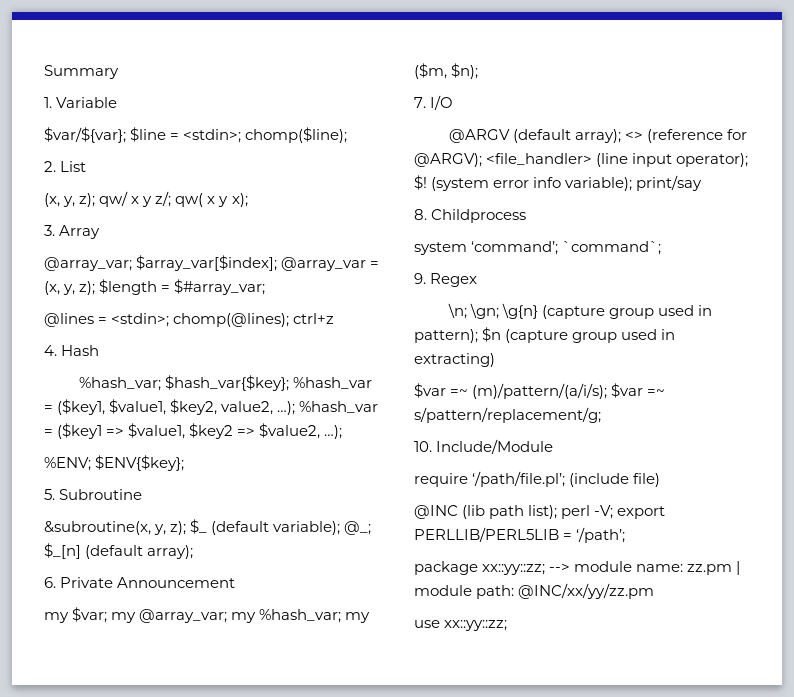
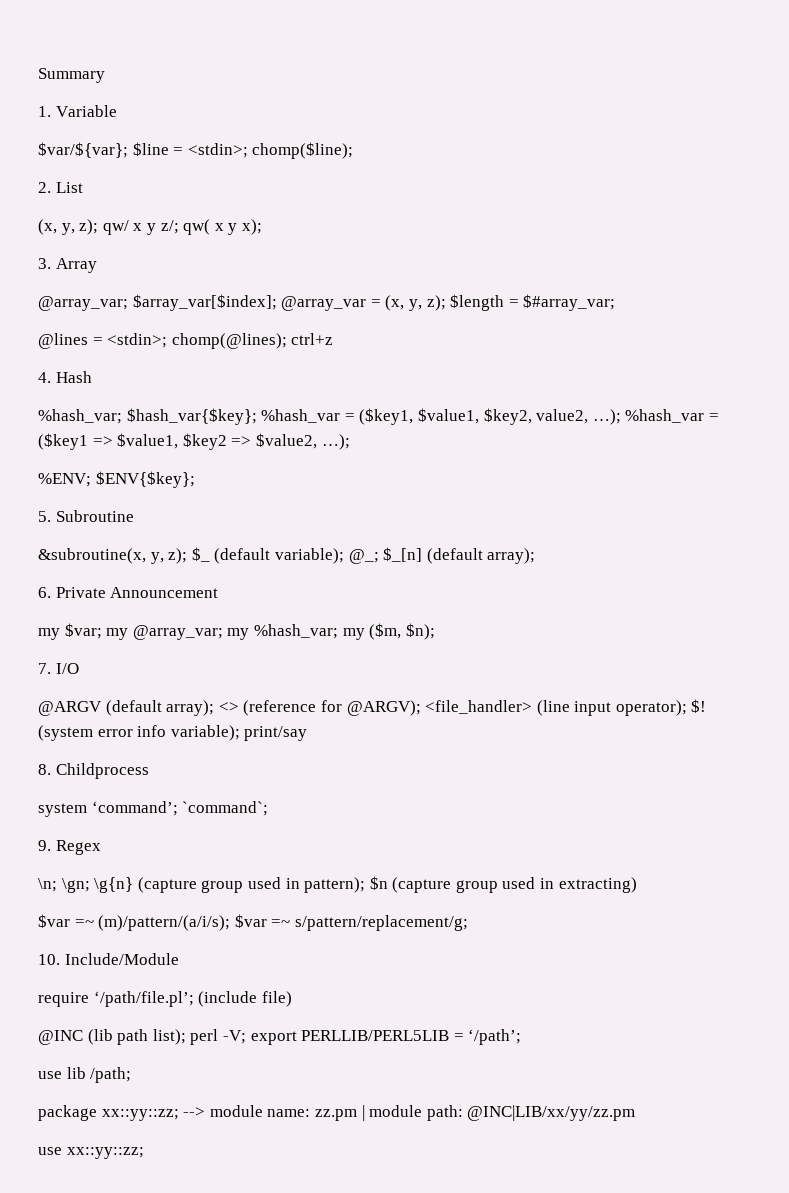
(626, 535) none -> [38,1067,132,1083] // use lib /path;
[518,583,655,599] @INC/xx/yy/zz.pm -> [467,1105,636,1121] @INC|LIB/xx/yy/zz.pm

